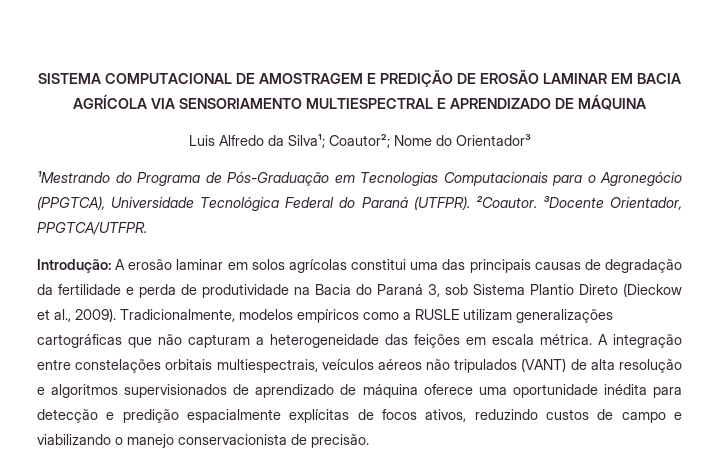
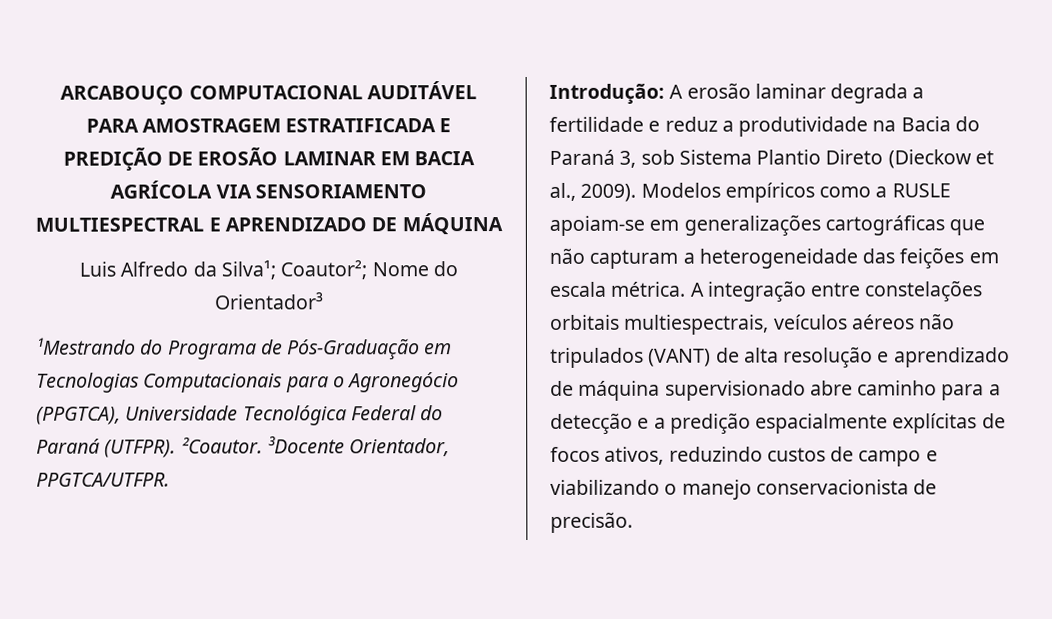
[38,73,363,84] SISTEMA COMPUTACIONAL DE AMOSTRAGEM -> [60,81,477,105] [85,118,437,133] ARCABOUÇO COMPUTACIONAL AUDITÁVEL PARA AMOSTRAGEM ESTRATIFICADA
[227,259,682,273] [37,284,197,298] em solos agrícolas constitui uma das principais causas de degradação da fertilidade e perda de -> [830,83,925,104] [549,116,734,132] degrada a fertilidade e reduz a
[120,309,293,322] Tradicionalmente, modelos -> [640,182,721,198] Modelos
[463,309,512,320] utilizam -> [549,215,680,236] apoiam-se em
[51,384,682,398] algoritmos supervisionados de aprendizado de máquina oferece uma oportunidade inédita para -> [893,347,1010,368] [550,380,1001,401] aprendizado de máquina supervisionado abre caminho para a
(115, 416) none -> [653,417,666,429] a

